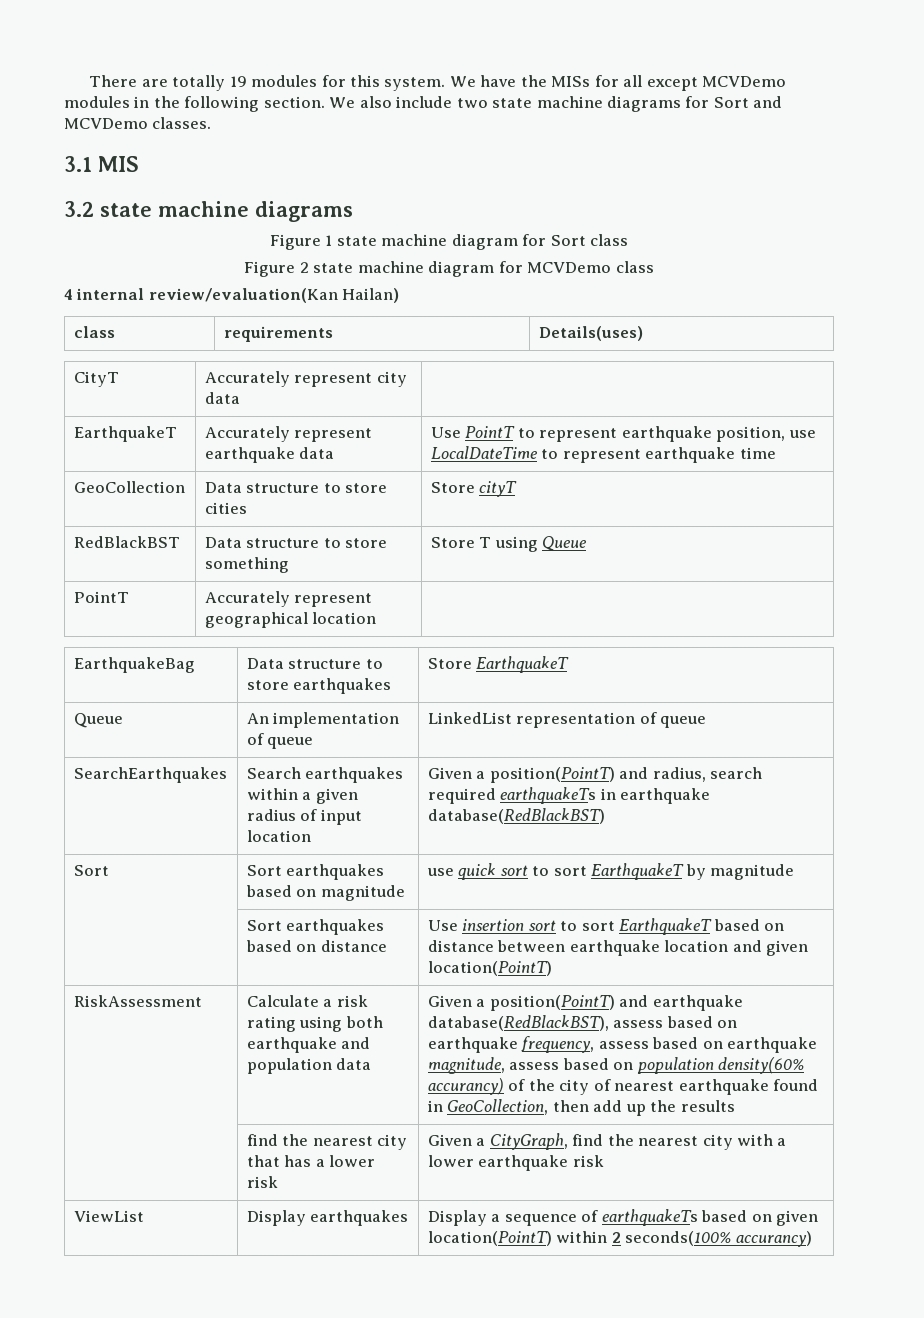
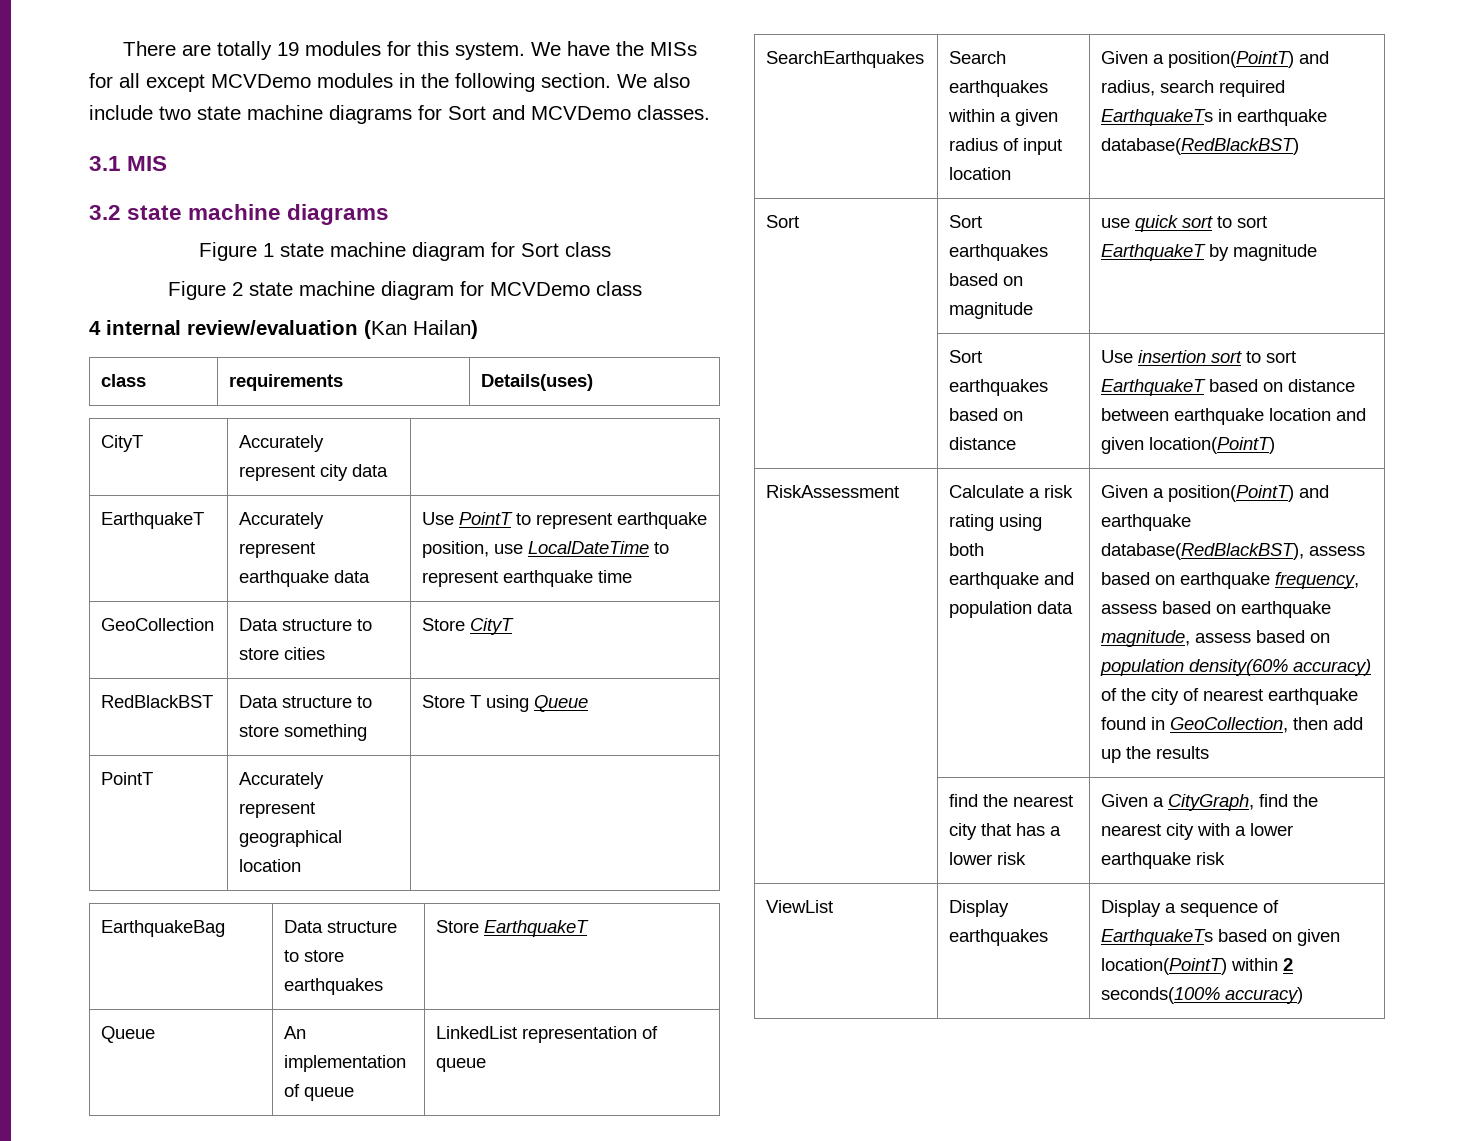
[148,288,338,303] review/evaluation(Kan -> [187,320,407,339] review/evaluation (Kan
[479,481,518,497] cityT -> [470,618,515,635] CityT
[500,787,597,804] earthquakeTs -> [1101,109,1214,126] EarthquakeTs
[427,1078,504,1095] accurancy) -> [1293,659,1372,676] accuracy)
[601,1209,698,1226] earthquakeTs -> [1101,929,1214,946] EarthquakeTs
[735,1231,812,1247] accurancy) -> [1225,987,1304,1004] accuracy)

